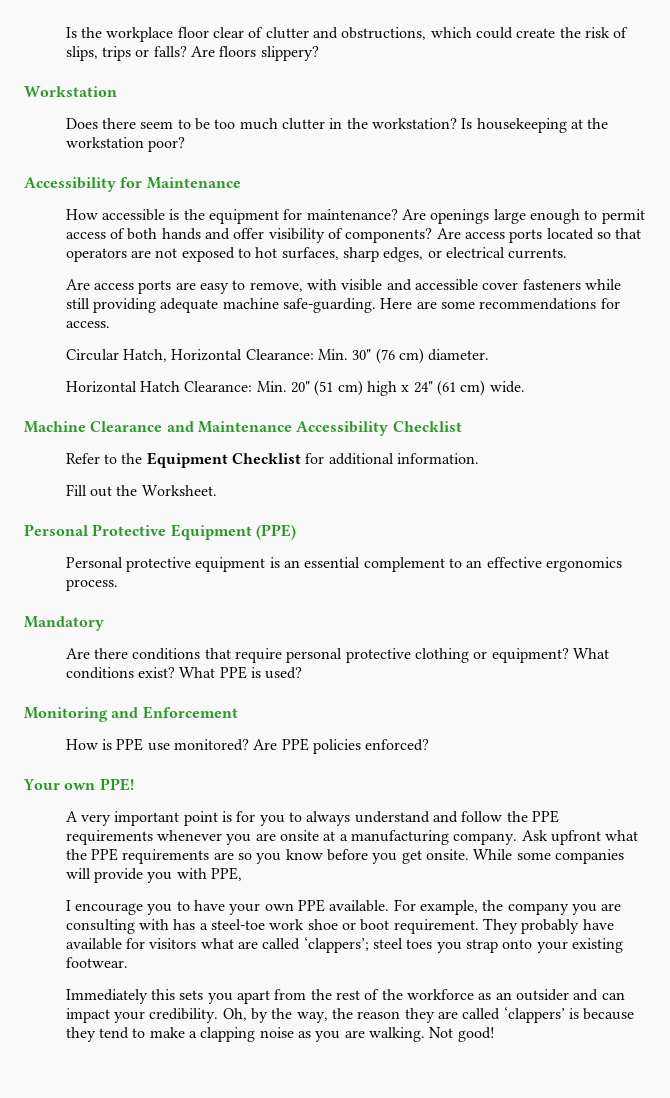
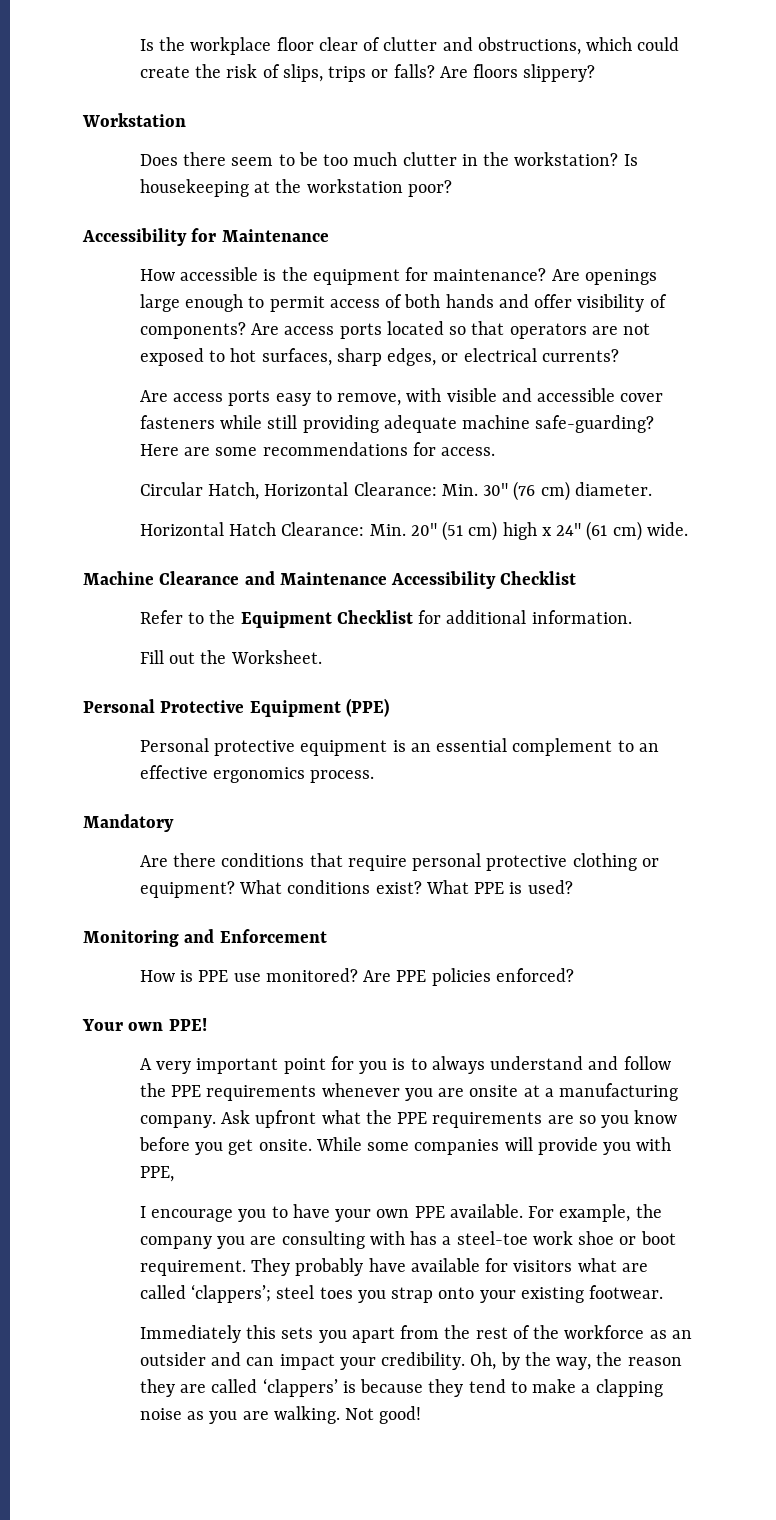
[508,248,568,259] [65,279,196,294] currents. // Are access ports are -> [541,349,619,362] [139,390,271,406] currents? // Are access ports
[283,298,377,313] safe-guarding. -> [535,415,655,433] safe-guarding?
[222,811,233,822] is -> (326, 1066) none
(285, 820) none -> [392,1058,406,1070] is

